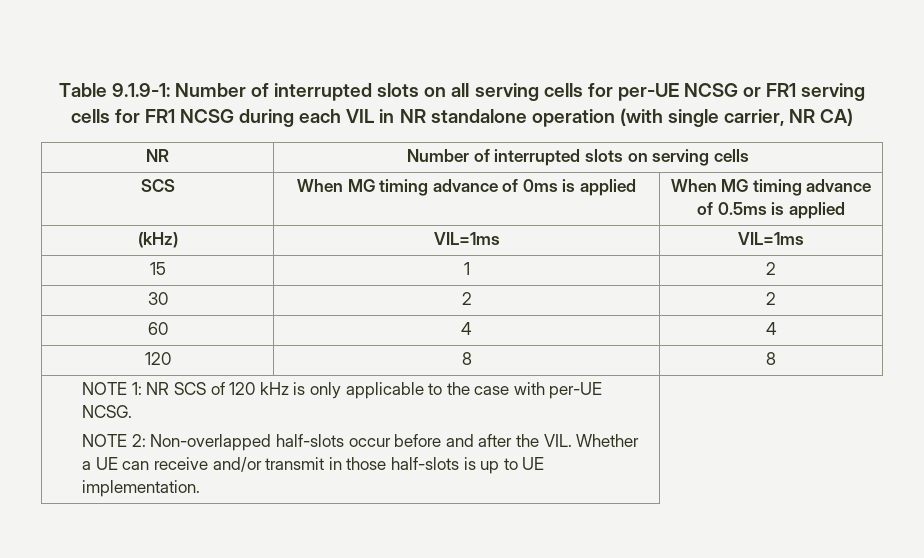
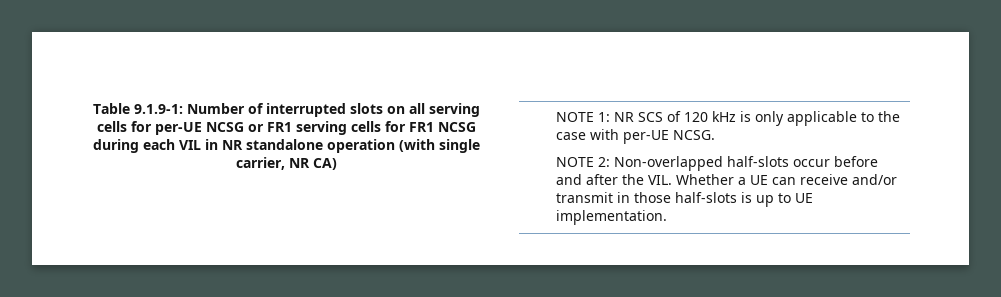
[146,149,169,162] [407,149,749,166] [140,179,175,192] [296,179,637,196] [670,179,872,196] [697,202,845,219] [137,232,178,248] [433,232,500,245] [738,232,804,245] [149,262,166,275] [463,262,470,275] [766,262,776,275] [147,292,168,305] [461,292,472,305] [766,292,776,305] [147,322,168,335] [461,322,473,335] [765,322,777,335] [144,352,171,365] [461,352,472,365] [766,352,776,365] // NR | Number of interrupted slots on serving cells // SCS | When MG timing advance of 0ms is applied | When MG timing advance of 0.5ms is applied // (kHz) | VIL=1ms | VIL=1ms // 15 | 1 | 2 // 30 | 2 | 2 // 60 | 4 | 4 // 120 | 8 | 8 -> (337, 164) none

